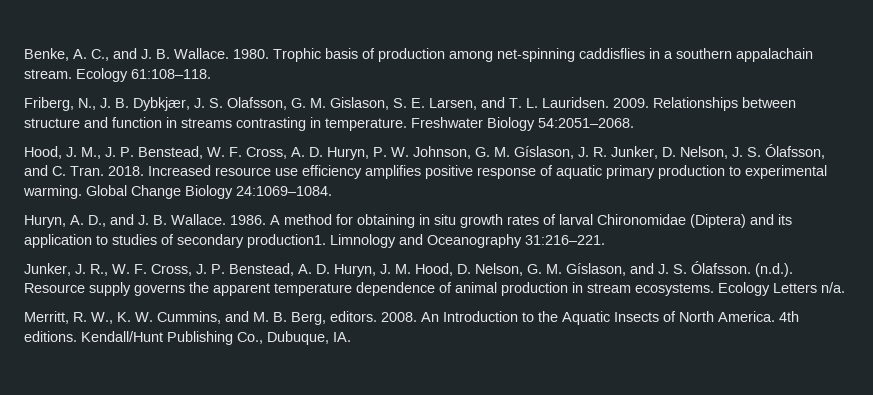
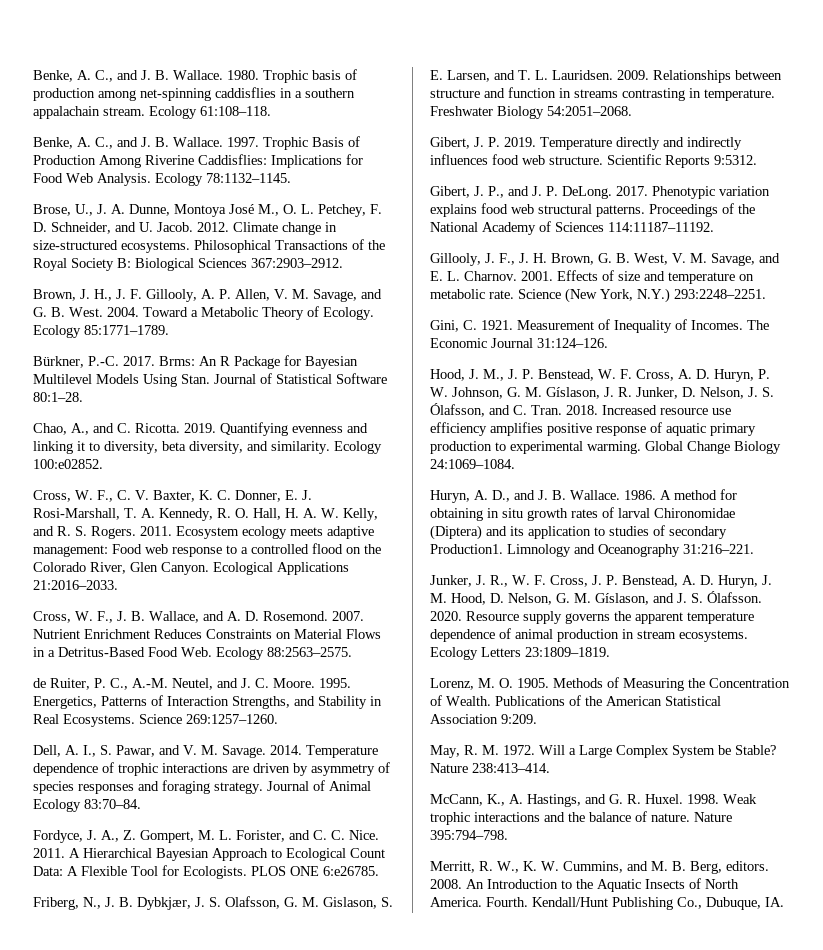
(211, 74) none -> [33,136,360,150] [33,154,363,168] [33,173,291,186] [33,204,382,217] [33,222,337,235] [33,239,385,253] [33,258,343,271] [33,289,382,302] [33,306,374,320] [33,325,169,338] [33,355,358,369] [33,373,387,387] [33,392,83,402] [33,422,368,436] [33,441,382,454] [33,459,103,469] [33,490,312,502] [33,508,378,521] [33,526,374,539] [33,543,381,557] [33,562,349,575] [33,580,118,590] [33,611,364,623] [33,629,381,639] [33,647,352,660] [33,678,351,690] [33,695,382,709] [33,714,278,727] [33,745,378,758] [33,762,390,776] [33,780,371,794] [33,799,141,812] [33,830,379,843] [33,848,385,861] [33,865,379,879] // Benke, A. C., and J. B. Wallace. 1997. Trophic Basis of Production Among Riverine Caddisflies: Implications for Food Web Analysis. Ecology 78:1132–1145. // Brose, U., J. A. Dunne, Montoya José M., O. L. Petchey, F. D. Schneider, and U. Jacob. 2012. Climate change in size-structured ecosystems. Philosophical Transactions of the Royal Society B: Biological Sciences 367:2903–2912. // Brown, J. H., J. F. Gillooly, A. P. Allen, V. M. Savage, and G. B. West. 2004. Toward a Metabolic Theory of Ecology. Ecology 85:1771–1789. // Bürkner, P.-C. 2017. Brms: An R Package for Bayesian Multilevel Models Using Stan. Journal of Statistical Software 80:1–28. // Chao, A., and C. Ricotta. 2019. Quantifying evenness and linking it to diversity, beta diversity, and similarity. Ecology 100:e02852. // Cross, W. F., C. V. Baxter, K. C. Donner, E. J. Rosi-Marshall, T. A. Kennedy, R. O. Hall, H. A. W. Kelly, and R. S. Rogers. 2011. Ecosystem ecology meets adaptive management: Food web response to a controlled flood on the Colorado River, Glen Canyon. Ecological Applications 21:2016–2033. // Cross, W. F., J. B. Wallace, and A. D. Rosemond. 2007. Nutrient Enrichment Reduces Constraints on Material Flows in a Detritus-Based Food Web. Ecology 88:2563–2575. // de Ruiter, P. C., A.-M. Neutel, and J. C. Moore. 1995. Energetics, Patterns of Interaction Strengths, and Stability in Real Ecosystems. Science 269:1257–1260. // Dell, A. I., S. Pawar, and V. M. Savage. 2014. Temperature dependence of trophic interactions are driven by asymmetry of species responses and foraging strategy. Journal of Animal Ecology 83:70–84. // Fordyce, J. A., Z. Gompert, M. L. Forister, and C. C. Nice. 2011. A Hierarchical Bayesian Approach to Ecological Count Data: A Flexible Tool for Ecologists. PLOS ONE 6:e26785.
(634, 123) none -> [430,137,742,150] [430,154,757,168] [430,186,770,199] [430,203,755,217] [430,221,714,235] [430,253,780,266] [430,270,754,284] [430,288,766,303] [430,319,769,333] [430,338,608,348] // Gibert, J. P. 2019. Temperature directly and indirectly influences food web structure. Scientific Reports 9:5312. // Gibert, J. P., and J. P. DeLong. 2017. Phenotypic variation explains food web structural patterns. Proceedings of the National Academy of Sciences 114:11187–11192. // Gillooly, J. F., J. H. Brown, G. B. West, V. M. Savage, and E. L. Charnov. 2001. Effects of size and temperature on metabolic rate. Science (New York, N.Y.) 293:2248–2251. // Gini, C. 1921. Measurement of Inequality of Incomes. The Economic Journal 31:124–126.
[247,234,326,248] production1. -> [430,544,503,554] Production1.
[755,263,793,277] (n.d.). -> [430,611,462,621] 2020.
[821,282,845,293] n/a. -> [525,647,610,657] [430,677,790,691] [430,695,721,706] [430,714,537,724] [430,745,776,758] [430,763,550,773] [430,794,757,807] [430,811,732,825] [430,830,508,840] 23:1809–1819. // Lorenz, M. O. 1905. Methods of Measuring the Concentration of Wealth. Publications of the American Statistical Association 9:209. // May, R. M. 1972. Will a Large Complex System be Stable? Nature 238:413–414. // McCann, K., A. Hastings, and G. R. Huxel. 1998. Weak trophic interactions and the balance of nature. Nature 395:794–798.
[779,311,799,322] [24,331,77,342] 4th editions. -> [486,897,528,907] Fourth.

